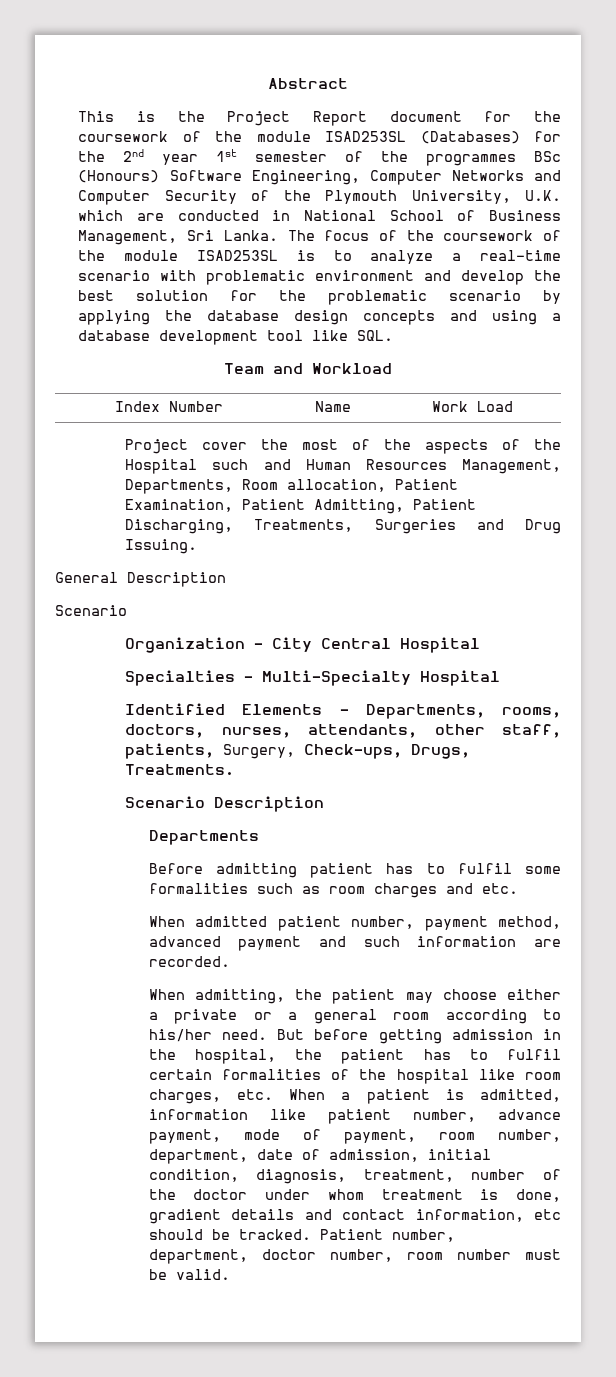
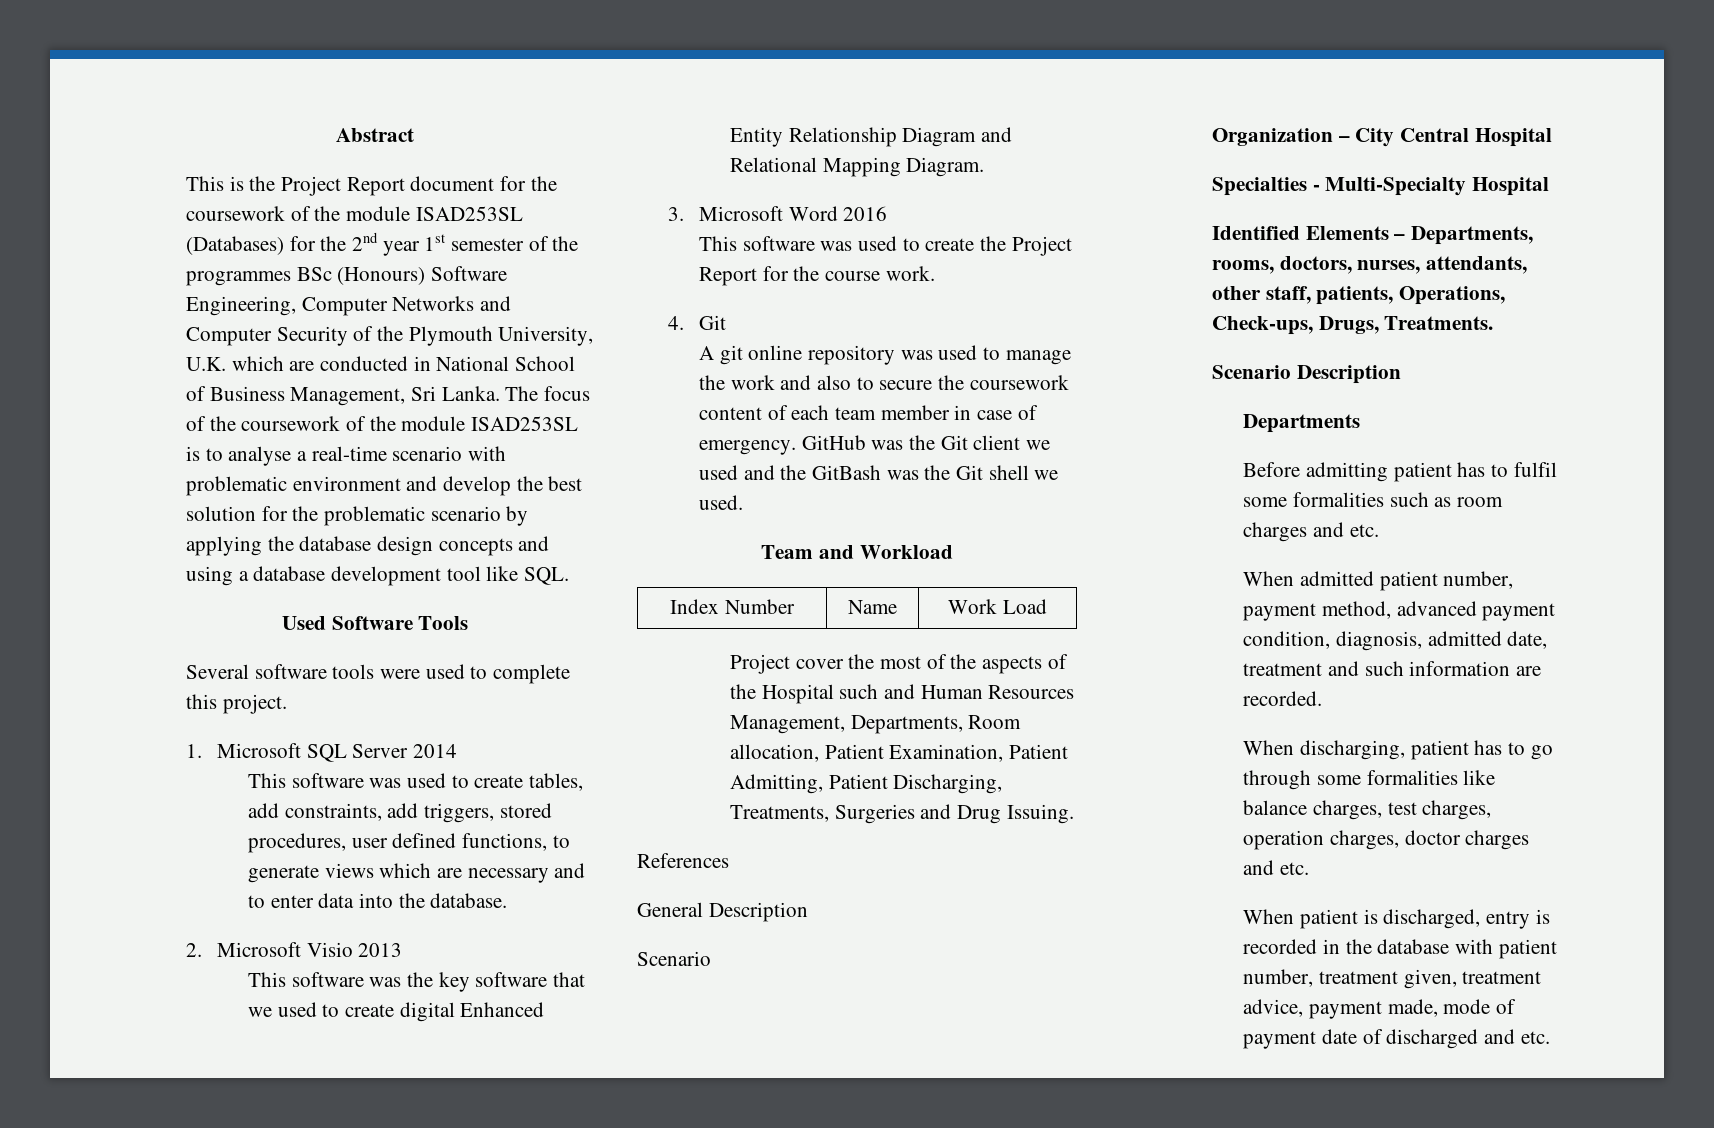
[370,250,434,264] analyze -> [228,446,292,466] analyse
(394, 335) none -> [281,616,469,630] [186,664,571,684] [186,694,287,714] [186,743,458,762] [248,773,584,791] [248,803,552,823] [248,833,570,853] [248,863,586,883] [248,893,508,908] [186,942,403,957] [248,972,586,992] [248,1002,545,1022] [730,127,1013,147] [730,157,985,177] [668,206,888,221] [699,236,1072,256] [699,266,935,286] [668,315,727,330] [699,345,1071,365] [699,375,1069,390] [699,405,1038,420] [699,435,1051,455] [699,465,1059,480] [699,495,744,510] // Used Software Tools // Several software tools were used to complete this project. // 1. Microsoft SQL Server 2014 // This software was used to create tables, add constraints, add triggers, stored procedures, user defined functions, to generate views which are necessary and to enter data into the database. // 2. Microsoft Visio 2013 // This software was the key software that we used to create digital Enhanced Entity Relationship Diagram and Relational Mapping Diagram. // 3. Microsoft Word 2016 // This software was used to create the Project Report for the course work. // 4. Git // A git online repository was used to manage the work and also to secure the coursework content of each team member in case of emergency. GitHub was the Git client we used and the GitBash was the Git shell we used.
(198, 546) none -> [637,853,729,868] // References
[223,744,296,759] Surgery, -> [1399,286,1506,305] Operations,
(302, 943) none -> [1243,631,1548,651] [1243,663,1323,676] condition, diagnosis, admitted date, treatment
[194,989,561,1004] [148,1009,561,1024] [148,1029,561,1044] [148,1049,561,1064] [148,1069,561,1084] [148,1089,561,1104] [148,1109,561,1124] [148,1129,561,1144] [148,1149,491,1164] [148,1169,561,1184] [148,1189,561,1202] [148,1209,561,1224] [148,1229,455,1242] [148,1249,562,1264] [148,1269,230,1280] admitting, the patient may choose either a private or a general room according to his/her need. But before getting admission in the hospital, the patient has to fulfil certain formalities of the hospital like room charges, etc. When a patient is admitted, information like patient number, advance payment, mode of payment, room number, department, date of admission, initial condition, diagnosis, treatment, number of the doctor under whom treatment is done, gradient details and contact information, etc should be tracked. Patient number, department, doctor number, room number must be valid. -> [1299,740,1553,760] [1243,770,1496,790] [1243,800,1492,820] [1243,830,1530,850] [1243,860,1309,875] [1243,909,1550,929] [1243,939,1557,959] [1243,969,1542,989] [1243,999,1516,1019] [1243,1029,1550,1049] discharging, patient has to go through some formalities like balance charges, test charges, operation charges, doctor charges and etc. // When patient is discharged, entry is recorded in the database with patient number, treatment given, treatment advice, payment made, mode of payment date of discharged and etc.

